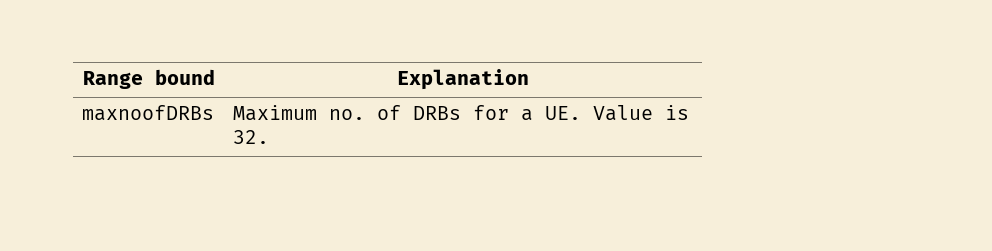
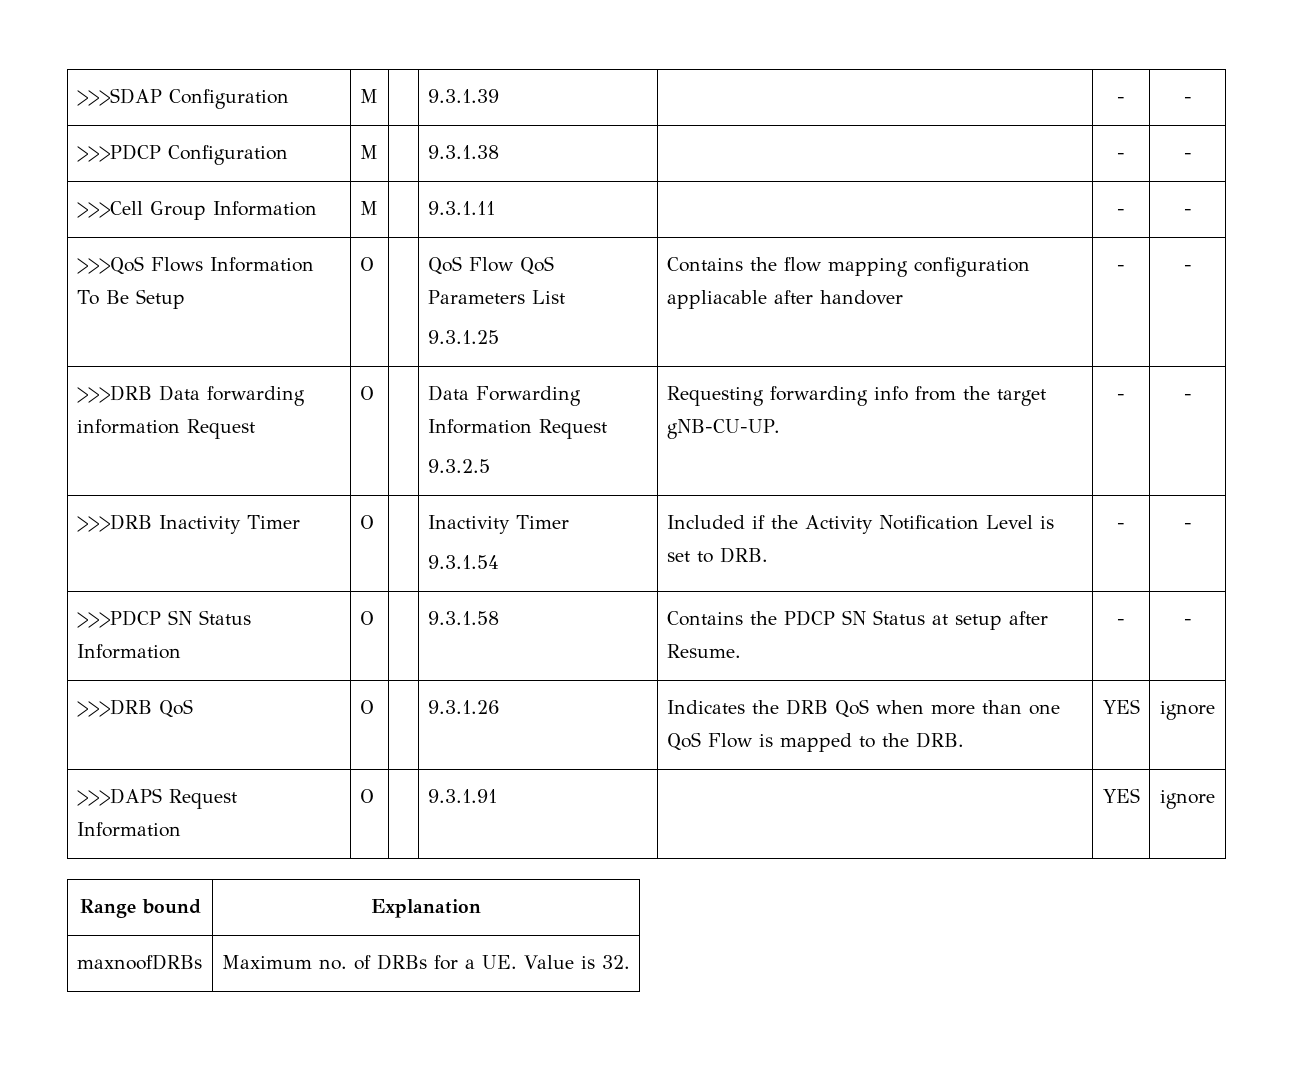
(83, 80) none -> [76,88,289,109] [359,89,378,103] [427,89,499,103] [1117,97,1125,103] [1183,97,1192,103] [76,144,288,165] [359,145,378,159] [427,145,499,159] [1117,153,1125,159] [1183,153,1192,159] [76,201,317,220] [359,201,378,215] [427,201,495,215] [1117,209,1125,215] [1183,209,1192,215] [76,256,314,275] [76,289,186,309] [359,257,374,271] [427,256,554,275] [427,290,565,304] [427,330,499,344] [666,257,1030,277] [666,290,903,309] [1117,265,1125,271] [1183,265,1192,271] [76,385,305,406] [76,419,255,439] [359,386,374,400] [427,385,581,406] [427,419,607,439] [427,459,490,473] [666,386,1046,406] [666,419,781,439] [1117,394,1125,400] [1183,394,1192,400] [76,514,300,534] [359,515,374,529] [427,515,569,534] [427,555,499,569] [666,515,1054,534] [666,547,768,563] [1117,523,1125,529] [1183,523,1192,529] [76,610,251,628] [76,644,181,659] [359,611,374,625] [427,611,499,625] [666,610,1048,630] [666,644,741,658] [1117,619,1125,625] [1183,619,1192,625] [76,699,193,718] [359,700,374,714] [427,700,499,714] [666,699,1060,718] [666,732,964,752] [1102,699,1140,714] [1160,701,1215,720] [76,788,237,809] [76,822,181,837] [359,789,374,803] [427,789,497,803] [1102,788,1140,803] [1160,790,1215,809] >>>SDAP Configuration | M | | 9.3.1.39 | | - | - // >>>PDCP Configuration | M | | 9.3.1.38 | | - | - // >>>Cell Group Information | M | | 9.3.1.11 | | - | - // >>>QoS Flows Information To Be Setup | O | | QoS Flow QoS Parameters List // 9.3.1.25 | Contains the flow mapping configuration appliacable after handover | - | - // >>>DRB Data forwarding information Request | O | | Data Forwarding Information Request // 9.3.2.5 | Requesting forwarding info from the target gNB-CU-UP. | - | - // >>>DRB Inactivity Timer | O | | Inactivity Timer // 9.3.1.54 | Included if the Activity Notification Level is set to DRB. | - | - // >>>PDCP SN Status Information | O | | 9.3.1.58 | Contains the PDCP SN Status at setup after Resume. | - | - // >>>DRB QoS | O | | 9.3.1.26 | Indicates the DRB QoS when more than one QoS Flow is mapped to the DRB. | YES | ignore // >>>DAPS Request Information | O | | 9.3.1.91 | | YES | ignore //

